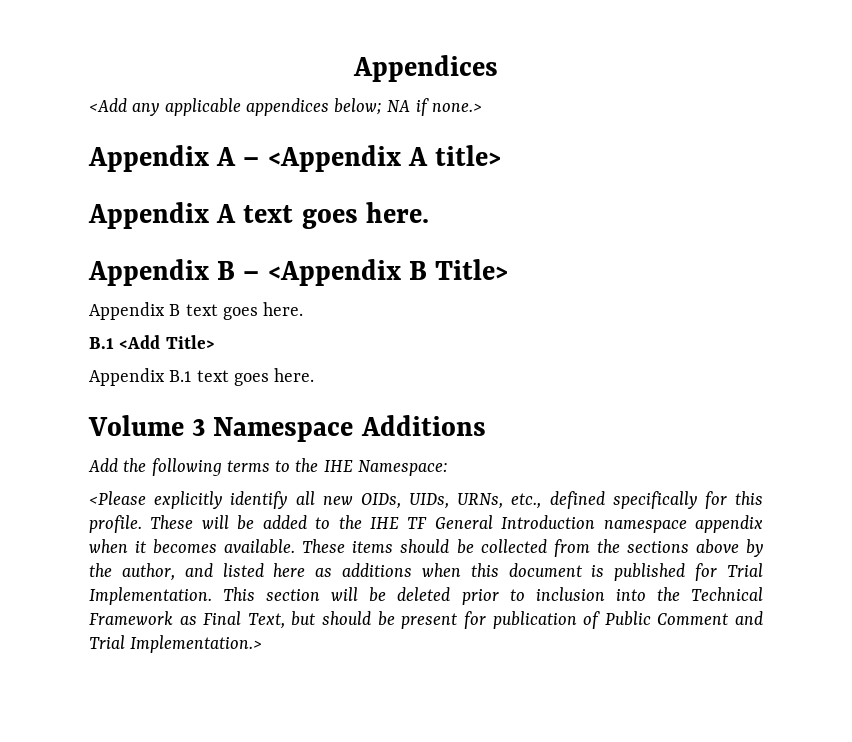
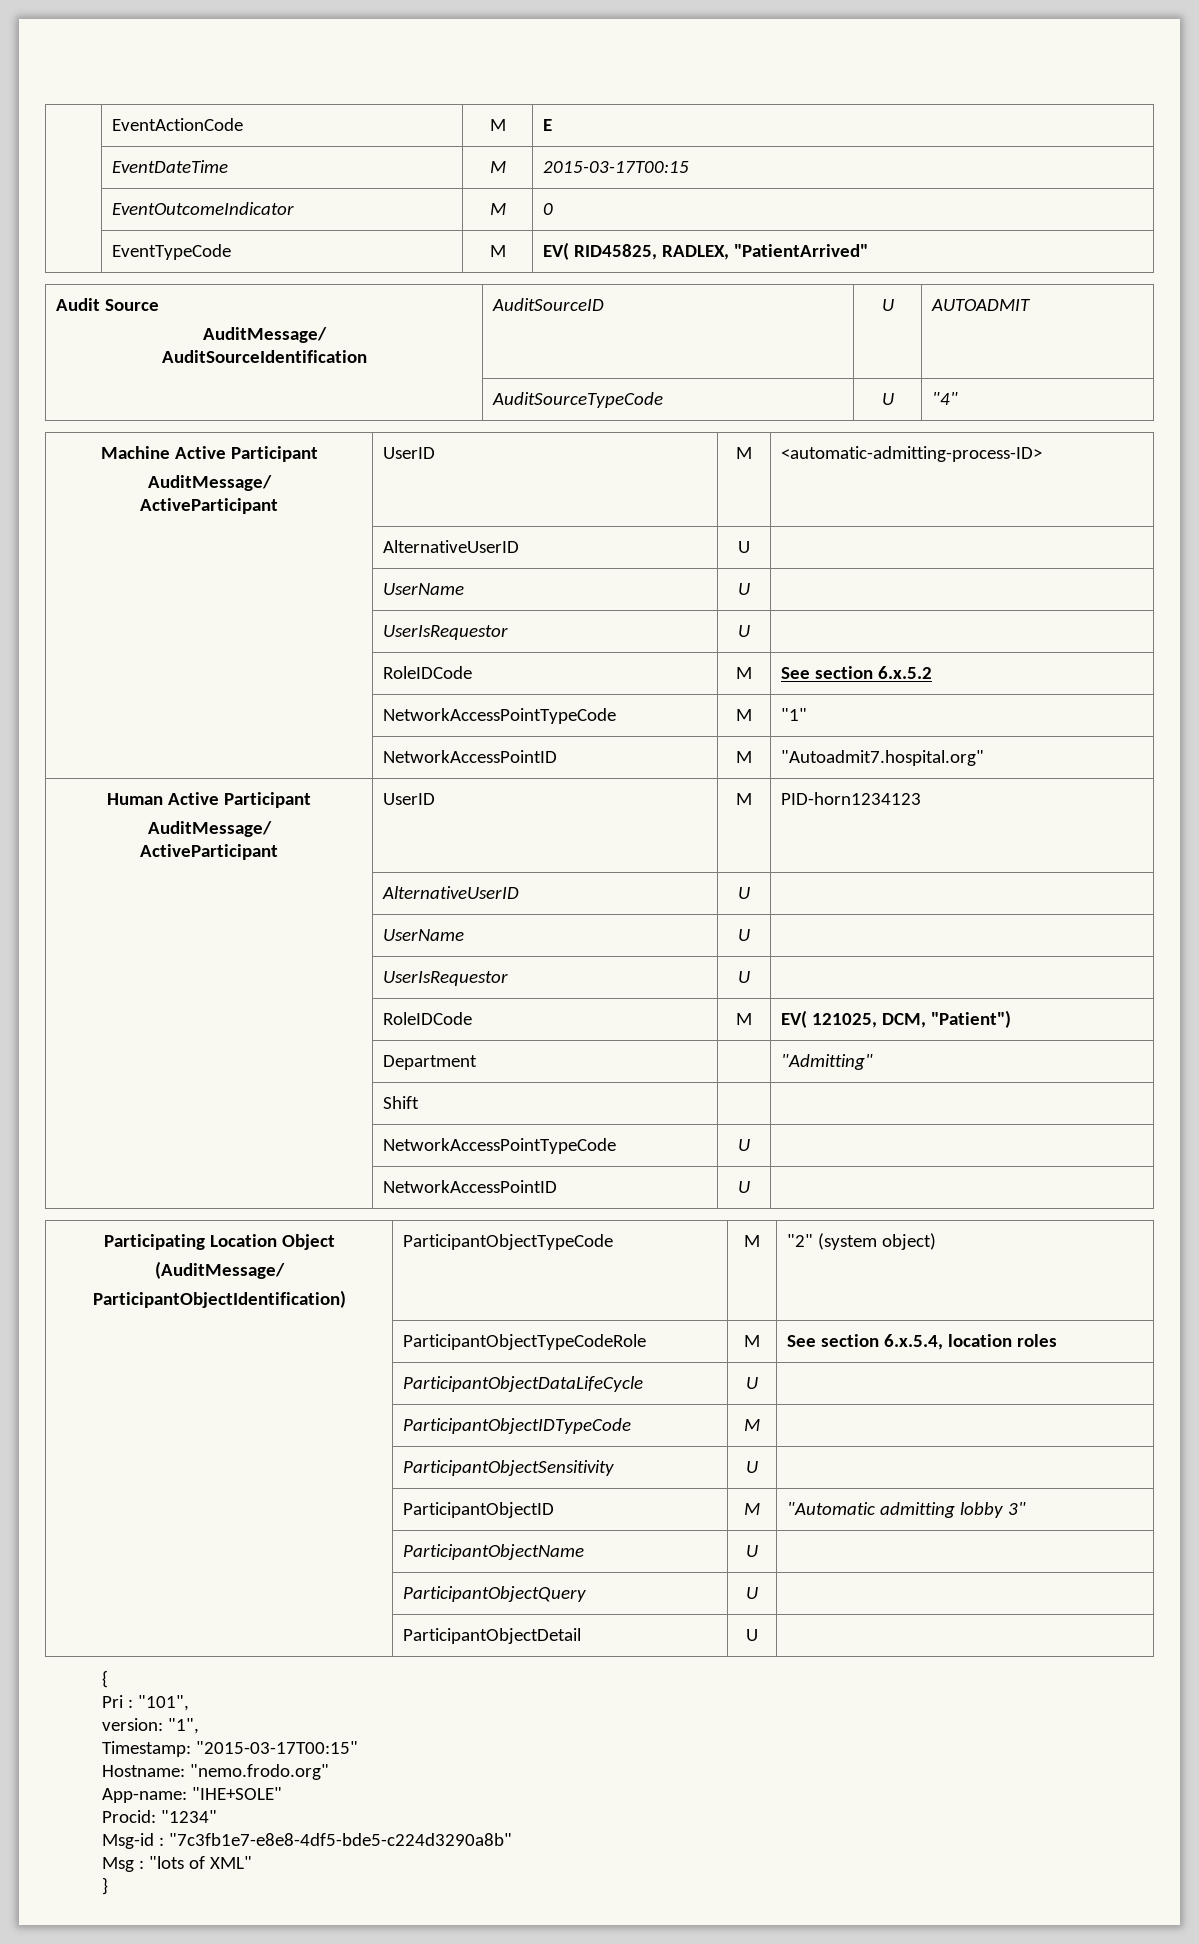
[353,55,498,82] [89,98,482,116] [88,145,502,172] [88,202,429,229] [88,259,509,286] [89,302,304,320] [89,335,215,349] [89,368,315,386] [88,415,486,442] [88,458,448,476] [89,491,763,509] [89,515,763,533] [89,539,764,557] [89,563,763,581] [89,587,764,605] [89,611,763,629] [89,635,263,653] Appendices // <Add any applicable appendices below; NA if none.> // Appendix A – <Appendix A title> // Appendix A text goes here. // Appendix B – <Appendix B Title> // Appendix B text goes here. // B.1 <Add Title> // Appendix B.1 text goes here. // Volume 3 Namespace Additions // Add the following terms to the IHE Namespace: // <Please explicitly identify all new OIDs, UIDs, URNs, etc., defined specifically for this profile. These will be added to the IHE TF General Introduction namespace appendix when it becomes available. These items should be collected from the sections above by the author, and listed here as additions when this document is published for Trial Implementation. This section will be deleted prior to inclusion into the Technical Framework as Final Text, but should be present for publication of Public Comment and Trial Implementation.> -> [112,118,244,131] [489,119,506,131] [543,119,553,131] [112,160,229,173] [489,161,506,173] [543,161,690,173] [112,202,295,215] [489,203,506,215] [543,203,554,215] [112,244,232,260] [489,245,506,257] [543,242,869,260] [56,298,160,311] [202,327,327,343] [161,350,367,363] [492,298,605,311] [881,299,894,311] [931,299,1032,311] [492,392,664,408] [881,393,894,405] [932,392,959,405] [100,446,318,462] [147,475,272,491] [140,498,278,514] [383,447,436,459] [736,447,752,459] [781,446,1043,462] [383,540,520,553] [738,541,750,553] [383,583,465,595] [738,583,750,595] [383,625,509,640] [738,625,750,637] [383,666,473,679] [736,667,752,679] [781,666,933,679] [383,708,617,724] [736,709,752,721] [781,708,808,721] [383,750,558,763] [736,751,752,763] [781,750,985,766] [107,792,311,808] [147,821,272,837] [140,844,278,860] [383,793,436,805] [736,793,752,805] [781,792,922,805] [382,886,520,899] [738,887,750,899] [383,929,465,941] [738,929,750,941] [383,971,509,986] [738,971,750,983] [383,1012,473,1025] [736,1013,752,1025] [781,1010,1012,1028] [383,1055,478,1070] [781,1054,874,1070] [383,1096,420,1109] [383,1138,617,1154] [738,1139,750,1151] [383,1180,558,1193] [738,1181,750,1193] [103,1234,335,1250] [154,1261,285,1279] [92,1290,346,1308] [403,1234,614,1250] [744,1235,760,1247] [787,1233,937,1250] [403,1334,647,1350] [744,1335,760,1347] [787,1334,1058,1350] [403,1376,644,1392] [746,1377,758,1389] [403,1418,632,1434] [744,1419,760,1431] [403,1460,615,1476] [746,1461,758,1473] [403,1502,555,1518] [744,1503,760,1515] [787,1502,1027,1518] [403,1544,585,1560] [746,1545,758,1557] [403,1586,587,1602] [746,1587,758,1599] [403,1628,582,1644] [746,1629,758,1641] [101,1670,108,1688] [101,1695,189,1711] [101,1718,199,1734] [101,1741,358,1757] [101,1764,329,1780] [101,1787,282,1803] [101,1810,217,1823] [101,1833,512,1849] [101,1856,252,1872] [101,1877,108,1895] | EventActionCode | M | E // | EventDateTime | M | 2015-03-17T00:15 // | EventOutcomeIndicator | M | 0 // | EventTypeCode | M | EV( RID45825, RADLEX, "PatientArrived" // Audit Source // AuditMessage/ // AuditSourceIdentification | AuditSourceID | U | AUTOADMIT // | AuditSourceTypeCode | U | "4" // Machine Active Participant // AuditMessage/ // ActiveParticipant | UserID | M | <automatic-admitting-process-ID> // | AlternativeUserID | U | // | UserName | U | // | UserIsRequestor | U | // | RoleIDCode | M | See section 6.x.5.2 // | NetworkAccessPointTypeCode | M | "1" // | NetworkAccessPointID | M | "Autoadmit7.hospital.org" // Human Active Participant // AuditMessage/ // ActiveParticipant | UserID | M | PID-horn1234123 // | AlternativeUserID | U | // | UserName | U | // | UserIsRequestor | U | // | RoleIDCode | M | EV( 121025, DCM, "Patient") // | Department | | "Admitting" // | Shift | | // | NetworkAccessPointTypeCode | U | // | NetworkAccessPointID | U | // Participating Location Object // (AuditMessage/ // ParticipantObjectIdentification) | ParticipantObjectTypeCode | M | "2" (system object) // | ParticipantObjectTypeCodeRole | M | See section 6.x.5.4, location roles // | ParticipantObjectDataLifeCycle | U | // | ParticipantObjectIDTypeCode | M | // | ParticipantObjectSensitivity | U | // | ParticipantObjectID | M | "Automatic admitting lobby 3" // | ParticipantObjectName | U | // | ParticipantObjectQuery | U | // | ParticipantObjectDetail | U | // { // Pri : "101", // version: "1", // Timestamp: "2015-03-17T00:15" // Hostname: "nemo.frodo.org" // App-name: "IHE+SOLE" // Procid: "1234" // Msg-id : "7c3fb1e7-e8e8-4df5-bde5-c224d3290a8b" // Msg : "lots of XML" // }

